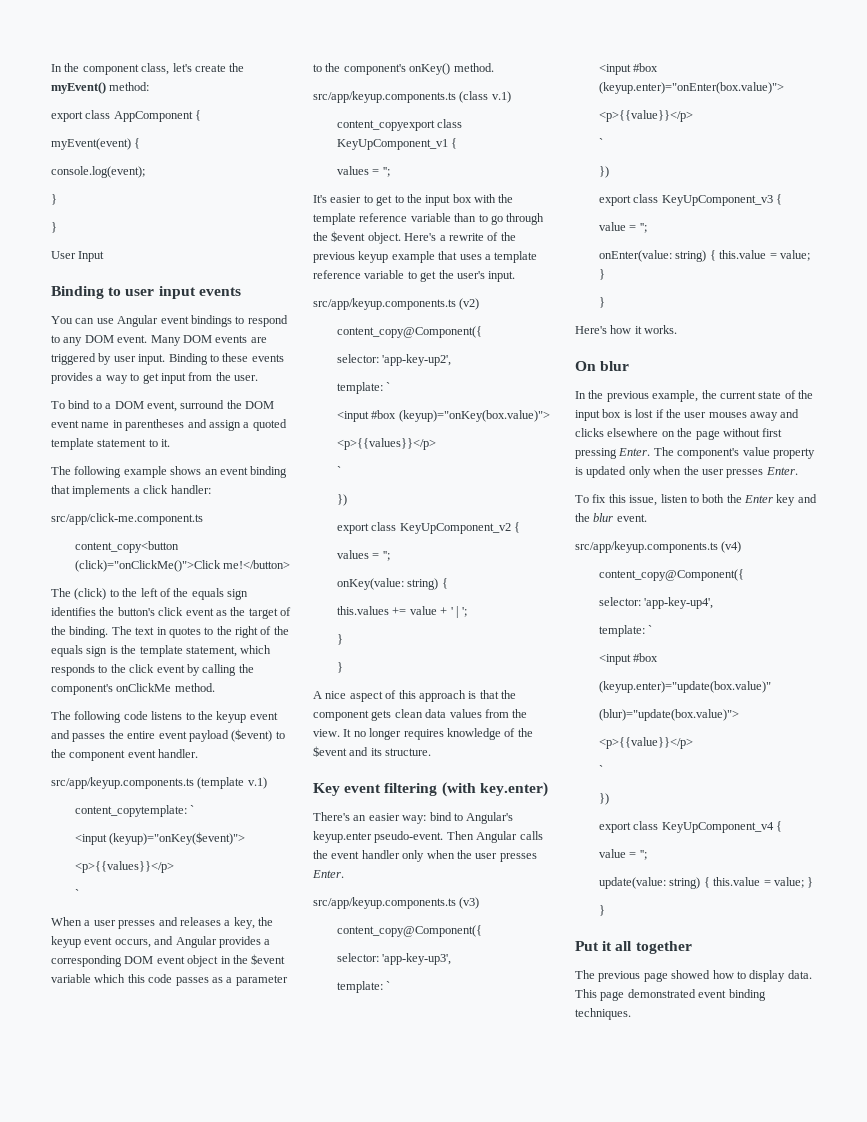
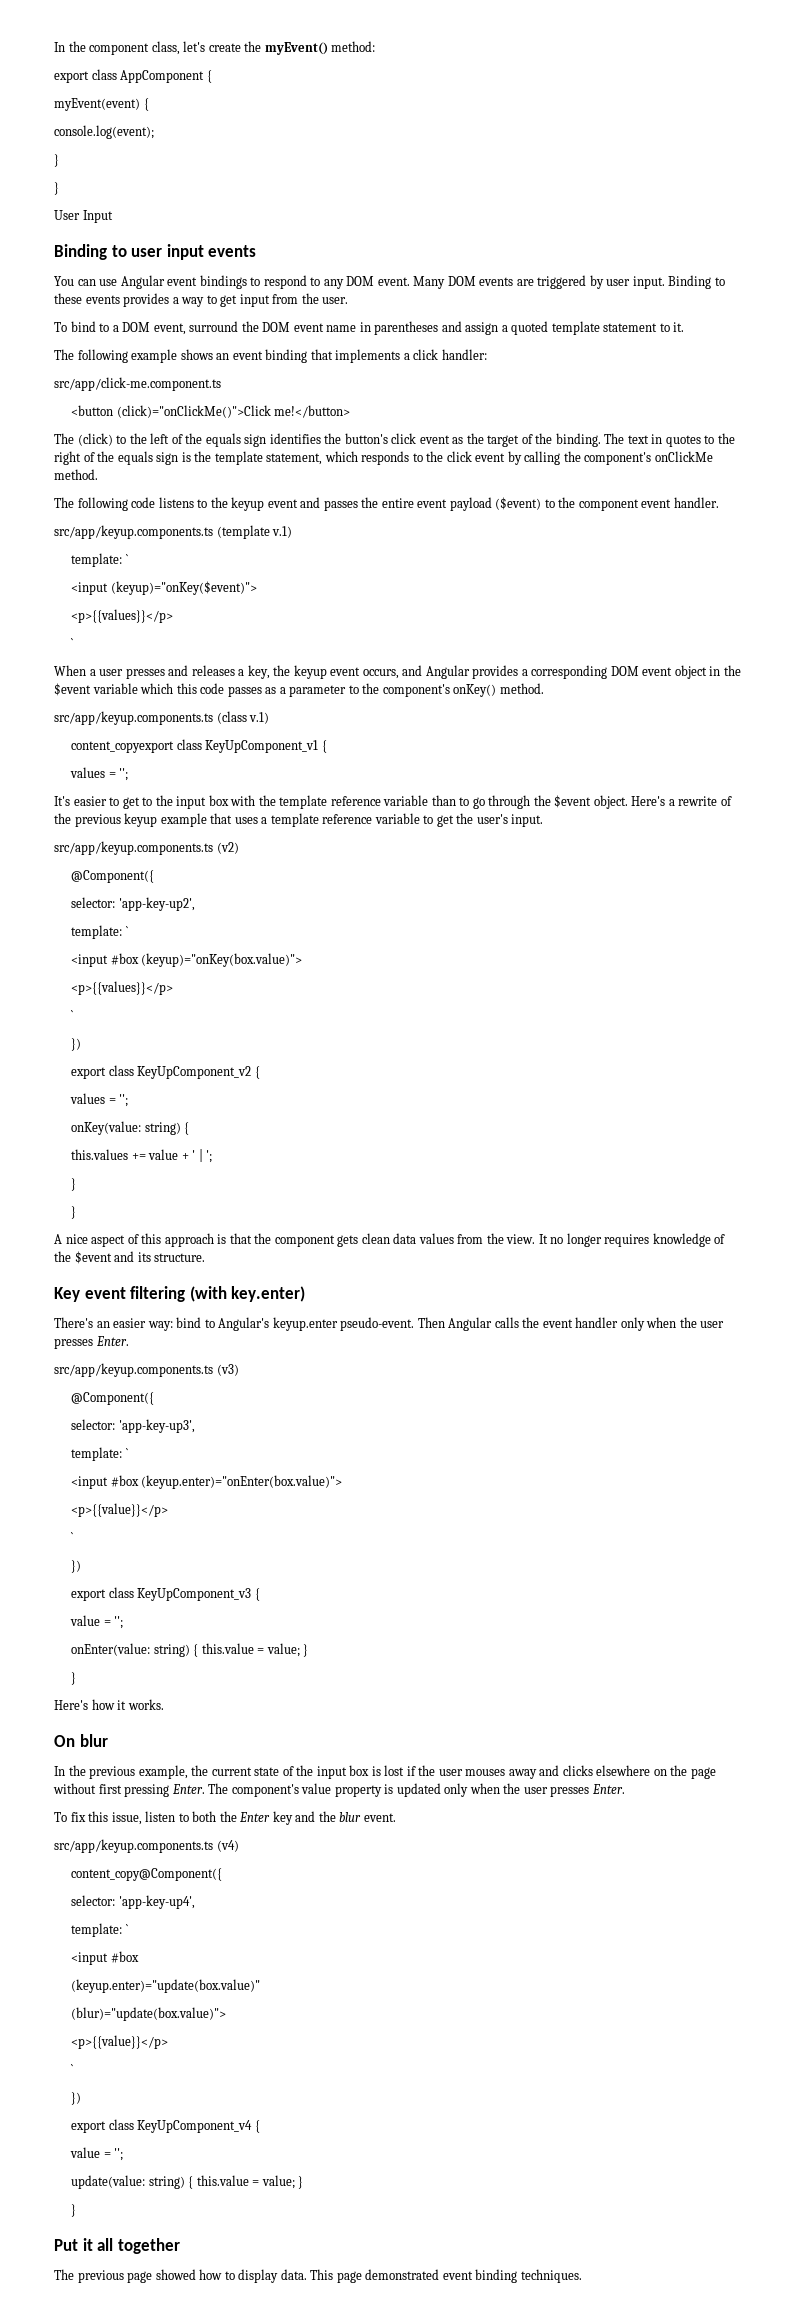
[75,541,180,553] content_copy<button -> [71,405,114,416] <button
[75,805,188,817] content_copytemplate: -> [71,553,123,567] template:
[337,326,483,338] content_copy@Component({ -> [71,870,155,883] @Component({
[337,925,483,937] content_copy@Component({ -> [71,1392,155,1405] @Component({

